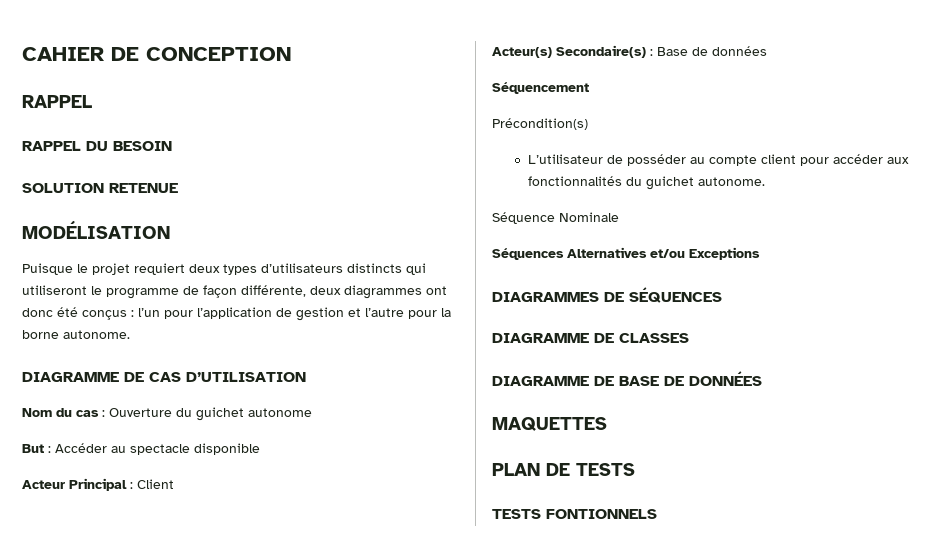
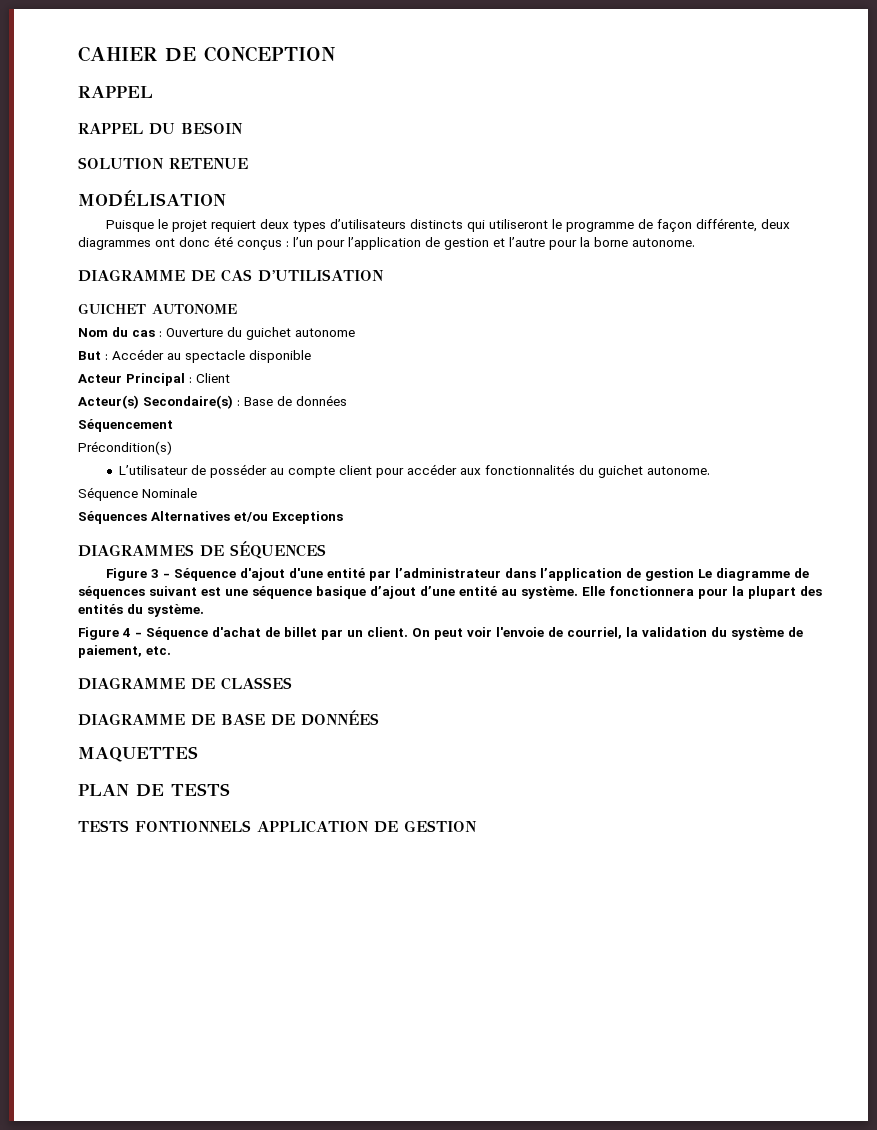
(306, 377) none -> [78,303,237,315] // GUICHET AUTONOME
(722, 295) none -> [106,568,810,581] [78,586,822,599] [78,604,204,617] [78,627,803,640] [78,645,171,658] // Figure 3 - Séquence d'ajout d'une entité par l’administrateur dans l’application de gestion Le diagramme de séquences suivant est une séquence basique d’ajout d’une entité au système. Elle fonctionnera pour la plupart des entités du système. // Figure 4 - Séquence d'achat de billet par un client. On peut voir l'envoie de courriel, la validation du système de paiement, etc.
(657, 514) none -> [257,820,477,833] APPLICATION DE GESTION

